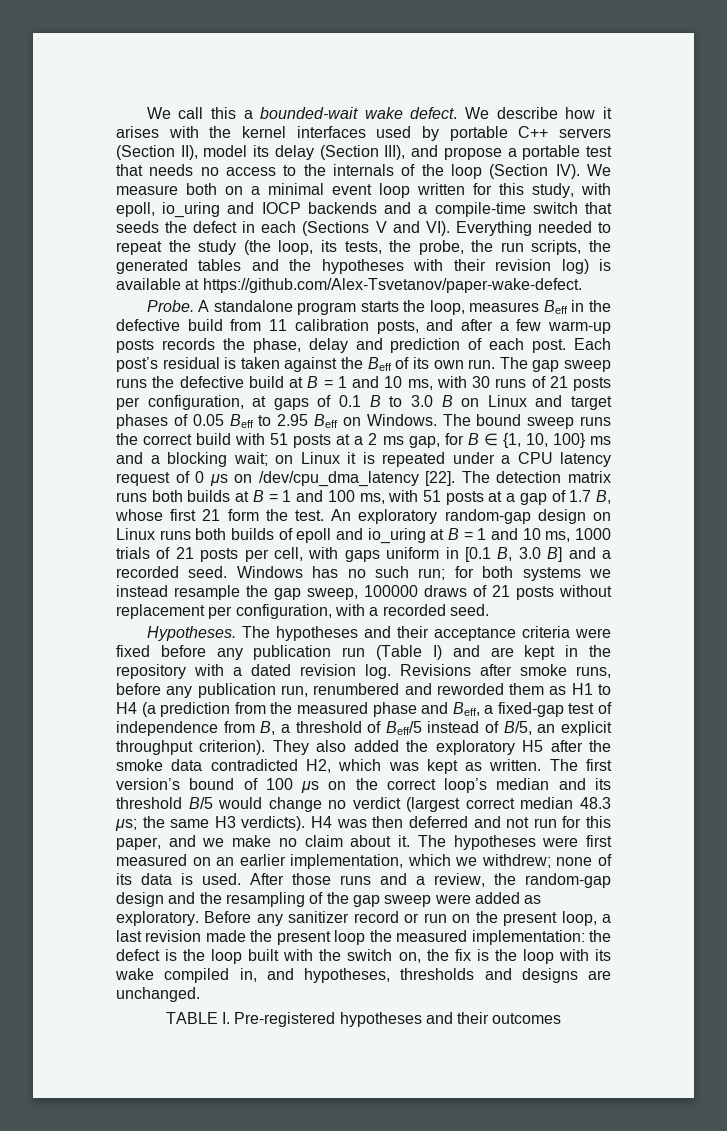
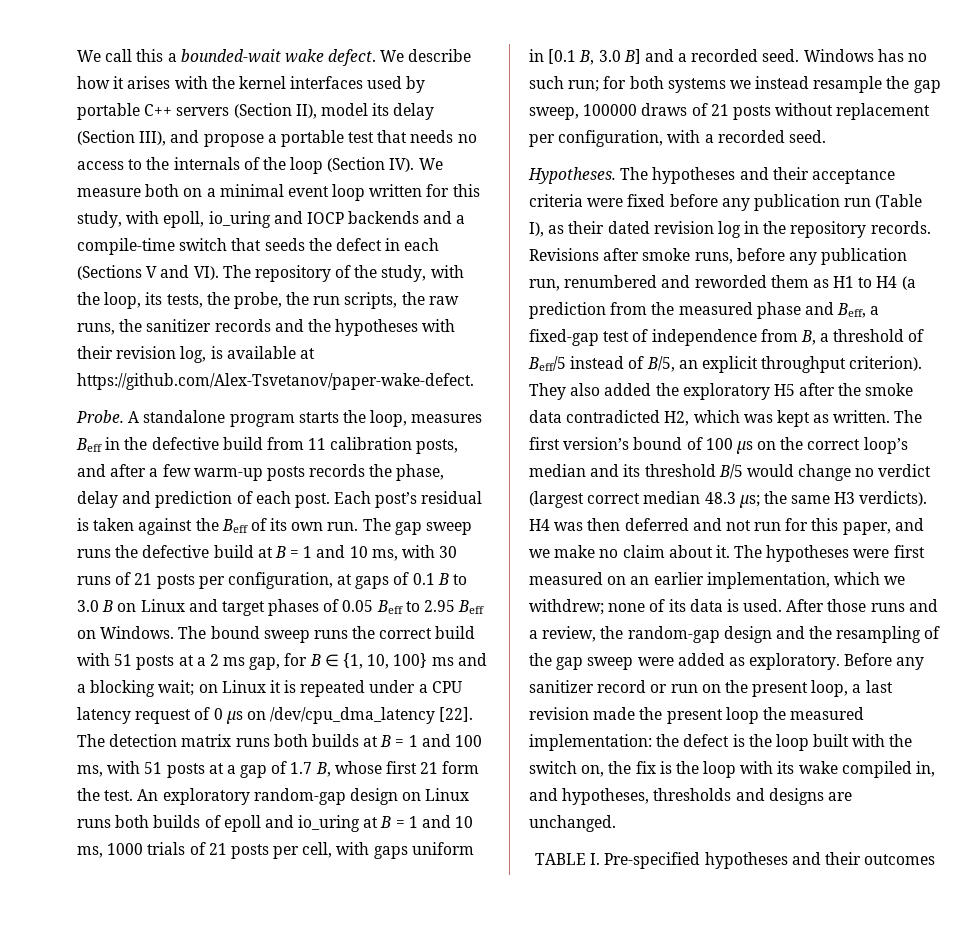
[455,221,611,236] [116,240,271,255] Everything needed to repeat the study (the -> [222,265,464,282] [77,292,100,305] The repository of the study, with the
[116,259,242,274] generated tables -> [428,296,459,305] [77,319,271,335] raw runs, the sanitizer records
[561,259,589,274] log) -> [180,346,207,363] log,
[432,645,611,660] [116,664,391,679] I) and are kept in the repository with a dated revision log. -> [529,221,931,238] I), as their dated revision log in the repository records.
[234,1012,336,1027] Pre-registered -> [604,852,701,869] Pre-specified

